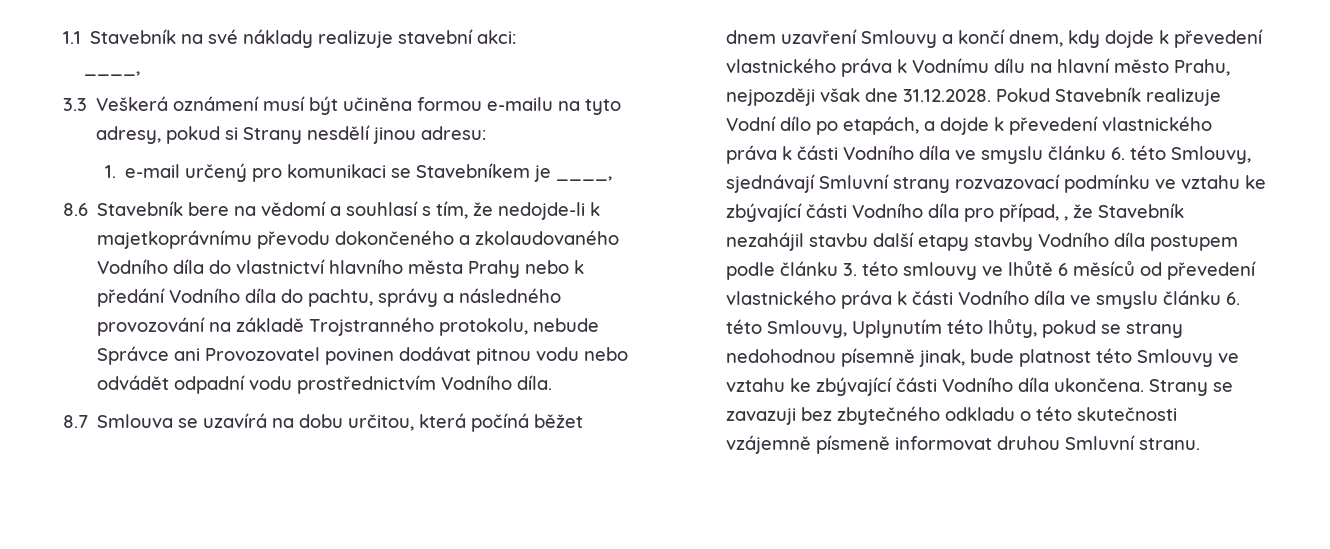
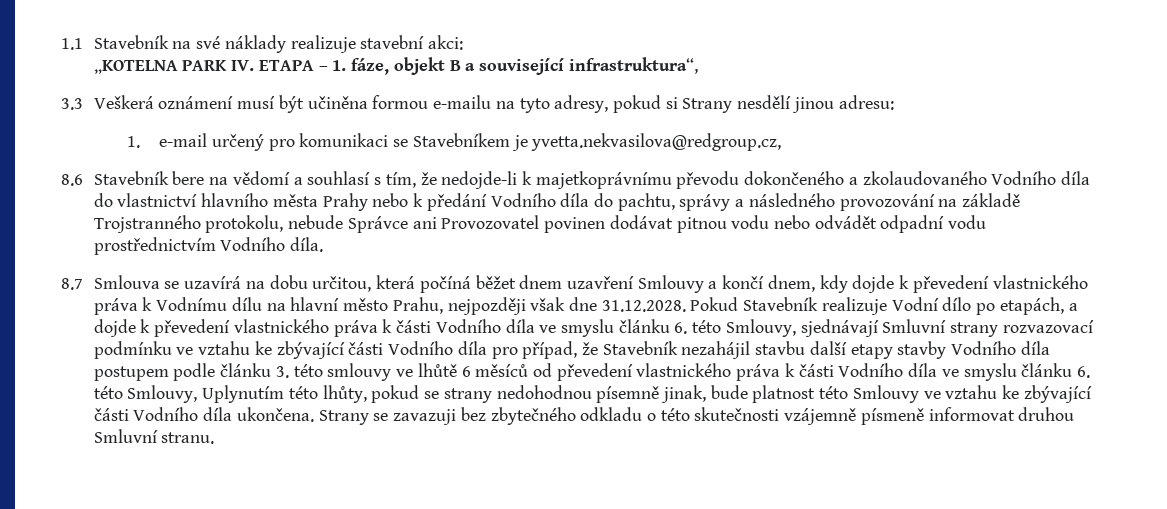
[83,71,140,76] ____, -> [93,57,698,75] „KOTELNA PARK IV. ETAPA – 1. fáze, objekt B a související infrastruktura“,
[556,176,613,181] ____, -> [531,133,782,151] yvetta.nekvasilova@redgroup.cz,
[1064,216,1069,221] , -> (578, 350) none

